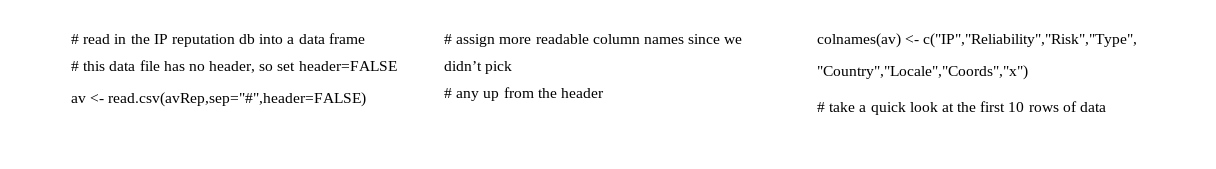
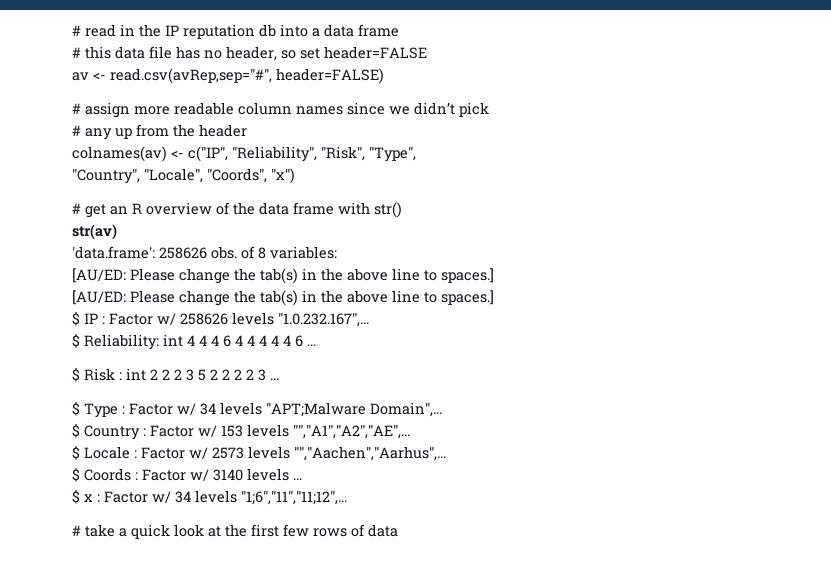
[108,92,367,107] read.csv(avRep,sep="#",header=FALSE) -> [110,68,384,84] read.csv(avRep,sep="#", header=FALSE)
[923,33,1138,48] [817,65,1028,80] c("IP","Reliability","Risk","Type", // "Country","Locale","Coords","x") -> [188,146,416,162] [72,168,295,184] [72,202,402,218] [72,224,117,240] [72,246,337,259] [72,268,494,284] [72,290,494,306] [72,312,369,327] [72,334,316,350] [72,368,279,382] [72,402,442,418] [72,424,410,440] [72,446,446,461] [72,468,302,482] [72,490,347,505] c("IP", "Reliability", "Risk", "Type", // "Country", "Locale", "Coords", "x") // # get an R overview of the data frame with str() // str(av) // 'data.frame': 258626 obs. of 8 variables: // [AU/ED: Please change the tab(s) in the above line to spaces.] // [AU/ED: Please change the tab(s) in the above line to spaces.] // $ IP : Factor w/ 258626 levels "1.0.232.167",... // $ Reliability: int 4 4 4 6 4 4 4 4 4 6 ... // $ Risk : int 2 2 2 3 5 2 2 2 2 3 ... // $ Type : Factor w/ 34 levels "APT;Malware Domain",... // $ Country : Factor w/ 153 levels "","A1","A2","AE",... // $ Locale : Factor w/ 2573 levels "","Aachen","Aarhus",... // $ Coords : Factor w/ 3140 levels ... // $ x : Factor w/ 34 levels "1;6","11","11;12",...
[1008,102,1025,112] 10 -> [283,524,309,537] few

